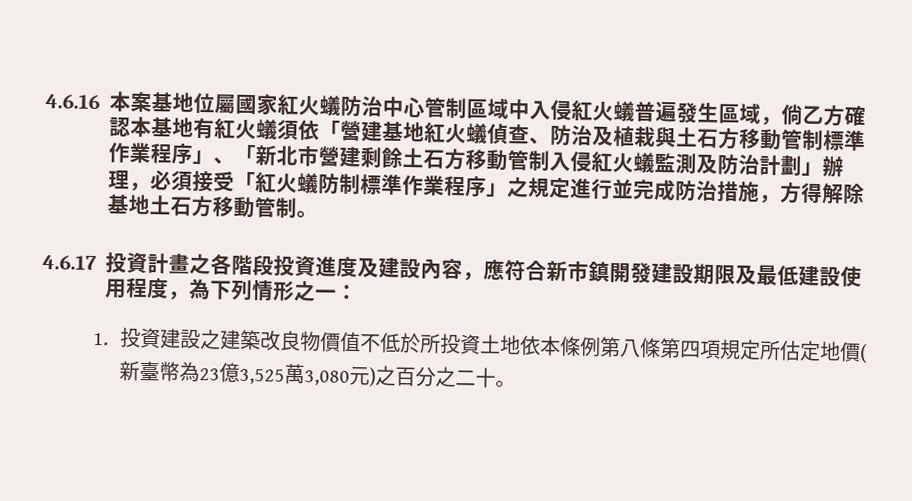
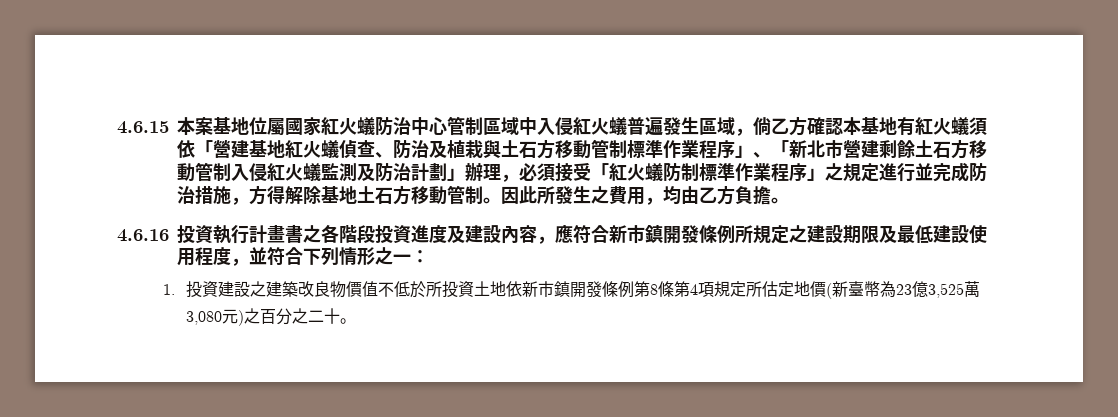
[45,94,100,110] 4.6.16 -> [117,121,169,134] 4.6.15
[42,252,190,274] // 4.6.17投資計畫 -> [501,185,789,205] [117,224,303,244] 因此所發生之費用，均由乙方負擔。 // 4.6.16投資執行計畫書
(652, 273) none -> [699,225,807,244] 條例所規定之
[188,278,211,301] 為 -> [249,247,303,265] 並符合
[538,335,701,359] 本條例第八條第四 -> [522,281,699,298] 新市鎮開發條例第8條第4

